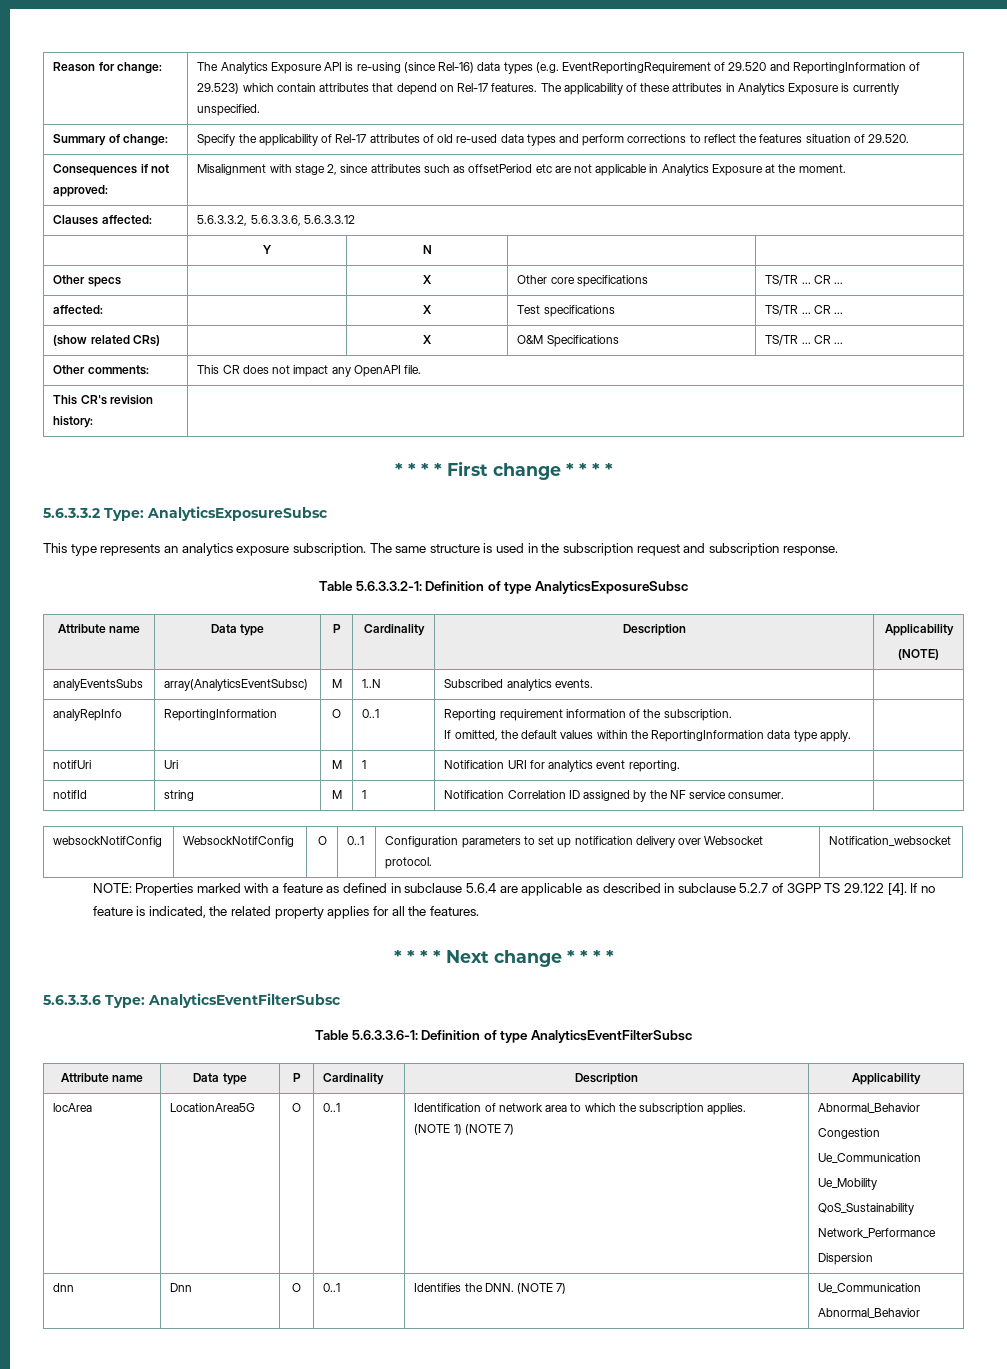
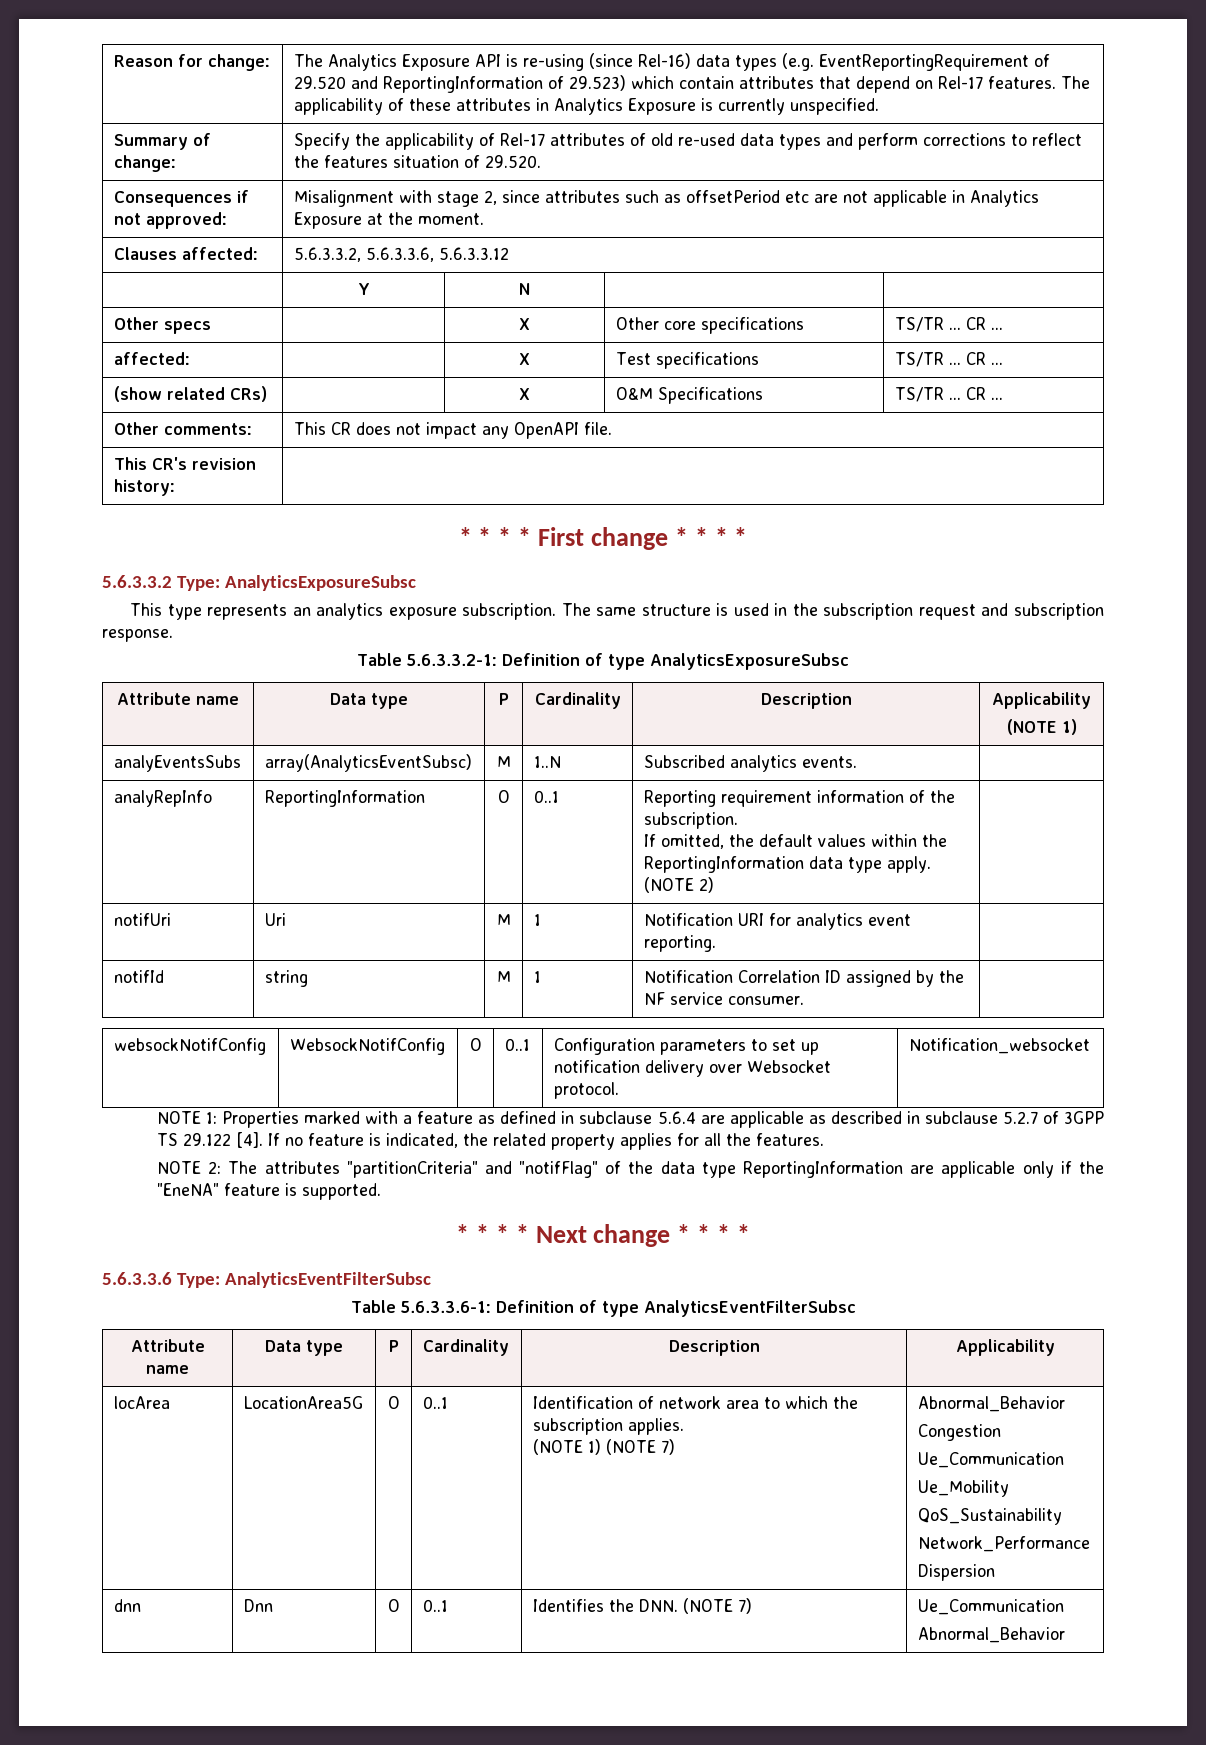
[898,649,939,660] (NOTE) -> [1006,719,1077,735] (NOTE 1)
(851, 736) none -> [643,877,714,893] (NOTE 2)
[92,883,132,893] NOTE: -> [156,1111,217,1124] NOTE 1:
(479, 911) none -> [156,1161,1105,1178] [156,1183,381,1200] // NOTE 2: The attributes "partitionCriteria" and "notifFlag" of the data type ReportingInformation are applicable only if the "EneNA" feature is supported.

